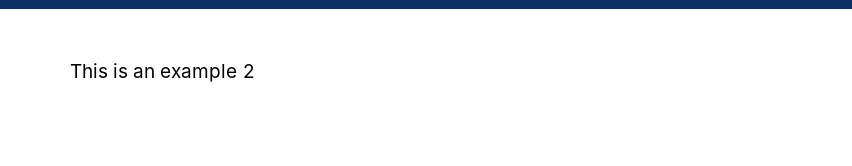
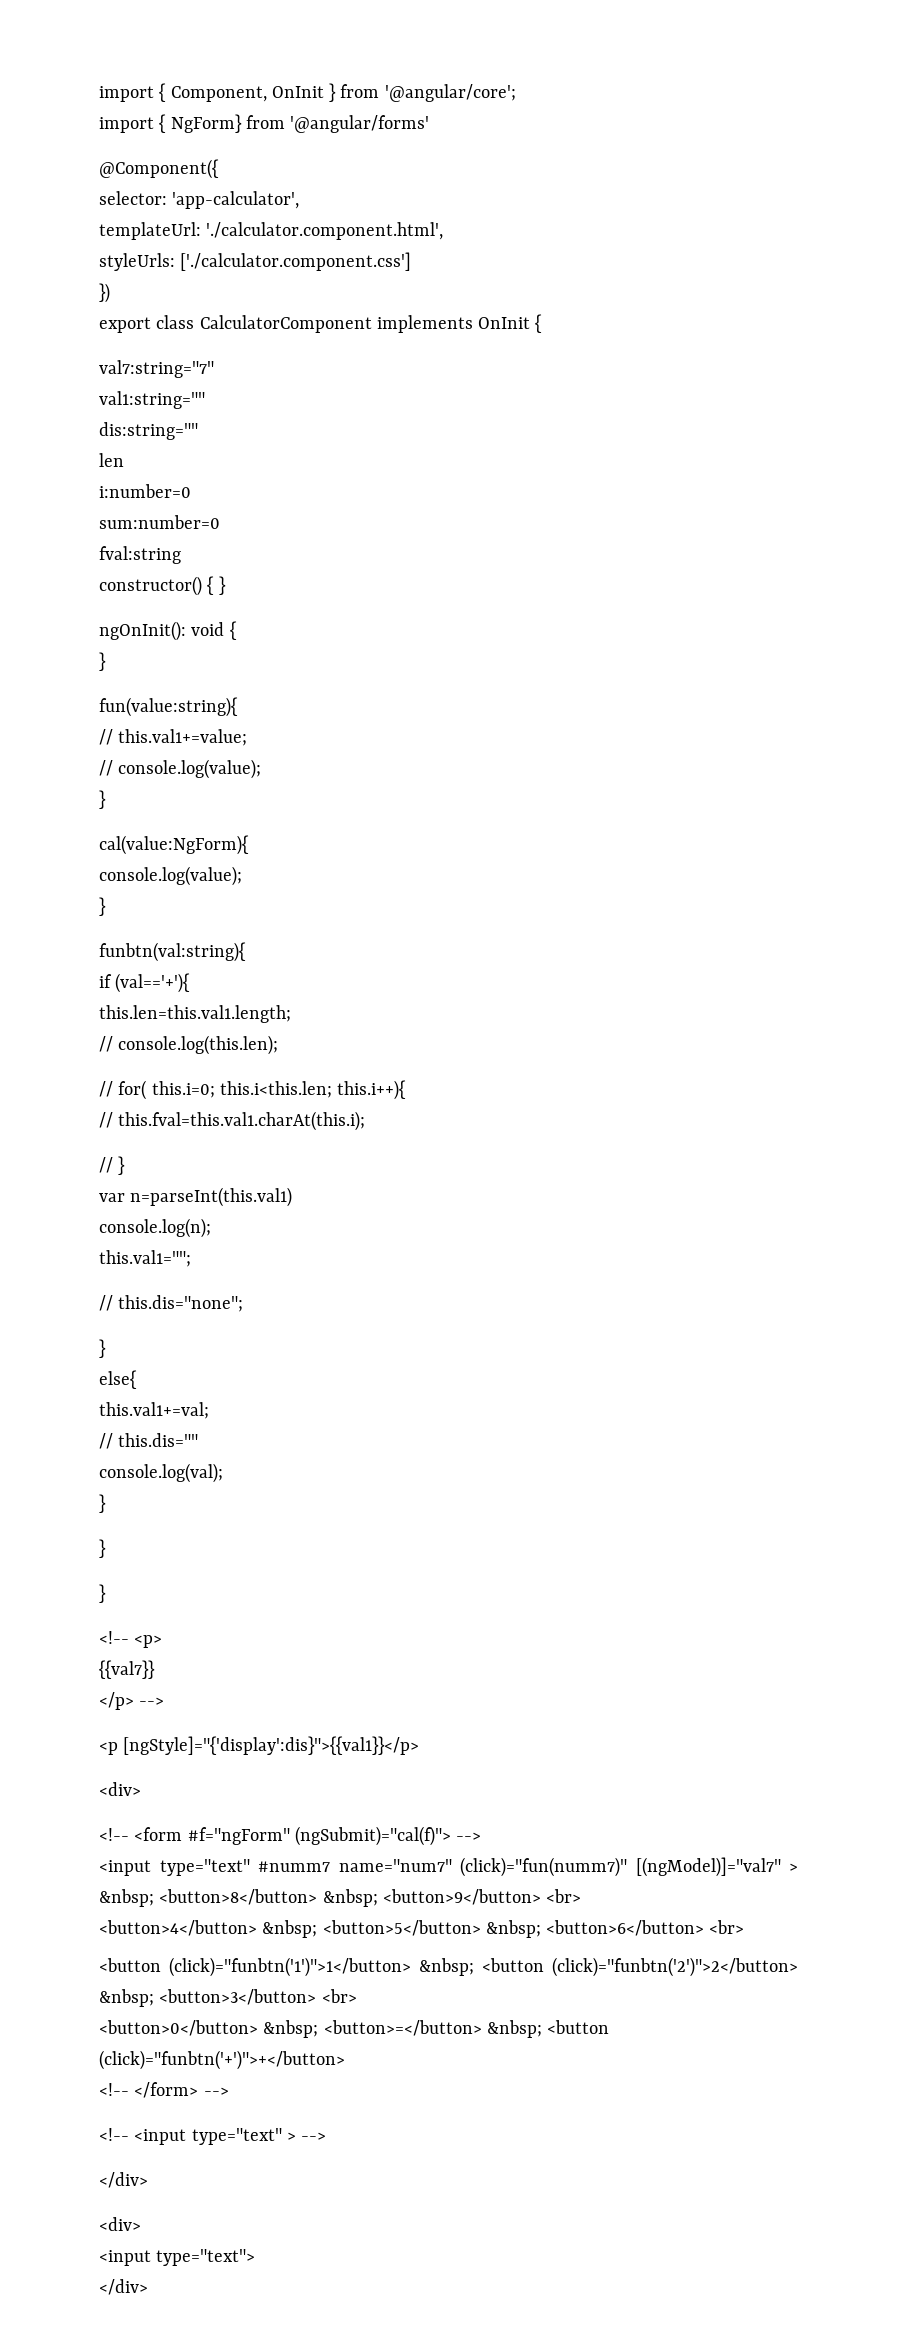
[70,63,255,82] This is an example 2 -> [99,83,516,102] [99,114,430,133] [99,159,219,179] [99,191,300,209] [99,222,444,240] [99,252,412,271] [99,283,110,303] [99,314,543,333] [99,360,214,378] [99,391,205,409] [99,422,198,440] [99,453,124,467] [99,484,191,498] [99,515,220,529] [99,546,181,564] [99,576,226,596] [99,621,237,641] [99,652,106,671] [99,697,238,717] [99,729,248,746] [99,759,262,779] [99,790,106,809] [99,835,249,855] [99,866,242,886] [99,897,106,916] [99,942,246,962] [99,973,191,993] [99,1005,291,1023] [99,1035,279,1055] [99,1080,407,1100] [99,1111,366,1131] [99,1156,126,1175] [99,1187,293,1207] [99,1218,211,1238] [99,1250,191,1267] [99,1295,244,1312] [99,1339,106,1358] [99,1370,137,1389] [99,1402,209,1419] [99,1433,199,1449] [99,1463,223,1483] [99,1494,106,1513] [99,1539,106,1558] [99,1584,106,1603] [99,1631,163,1648] [99,1660,155,1679] [99,1692,165,1710] [99,1736,420,1755] [99,1782,141,1796] [99,1826,482,1846] [99,1857,798,1877] [99,1889,582,1907] [99,1920,745,1938] [99,1957,798,1977] [99,1989,357,2007] [99,2020,610,2038] [99,2050,345,2070] [99,2082,229,2098] [99,2128,327,2145] [99,2172,148,2188] [99,2217,141,2231] [99,2249,256,2266] [99,2279,148,2295] import { Component, OnInit } from '@angular/core'; // import { NgForm} from '@angular/forms' // @Component({ // selector: 'app-calculator', // templateUrl: './calculator.component.html', // styleUrls: ['./calculator.component.css'] // }) // export class CalculatorComponent implements OnInit { // val7:string="7" // val1:string="" // dis:string="" // len // i:number=0 // sum:number=0 // fval:string // constructor() { } // ngOnInit(): void { // } // fun(value:string){ // // this.val1+=value; // // console.log(value); // } // cal(value:NgForm){ // console.log(value); // } // funbtn(val:string){ // if (val=='+'){ // this.len=this.val1.length; // // console.log(this.len); // // for( this.i=0; this.i<this.len; this.i++){ // // this.fval=this.val1.charAt(this.i); // // } // var n=parseInt(this.val1) // console.log(n); // this.val1=""; // // this.dis="none"; // } // else{ // this.val1+=val; // // this.dis="" // console.log(val); // } // } // } // <!-- <p> // {{val7}} // </p> --> // <p [ngStyle]="{'display':dis}">{{val1}}</p> // <div> // <!-- <form #f="ngForm" (ngSubmit)="cal(f)"> --> // <input type="text" #numm7 name="num7" (click)="fun(numm7)" [(ngModel)]="val7" > &nbsp; <button>8</button> &nbsp; <button>9</button> <br> // <button>4</button> &nbsp; <button>5</button> &nbsp; <button>6</button> <br> // <button (click)="funbtn('1')">1</button> &nbsp; <button (click)="funbtn('2')">2</button> &nbsp; <button>3</button> <br> // <button>0</button> &nbsp; <button>=</button> &nbsp; <button (click)="funbtn('+')">+</button> // <!-- </form> --> // <!-- <input type="text" > --> // </div> // <div> // <input type="text"> // </div>

